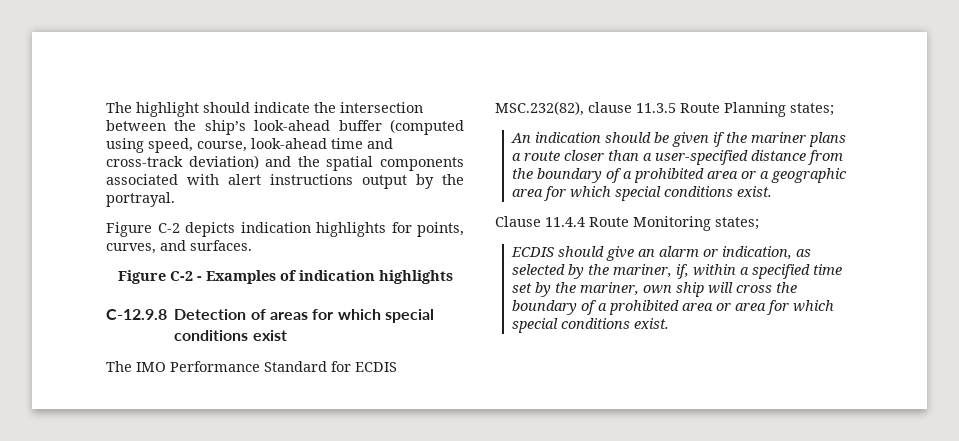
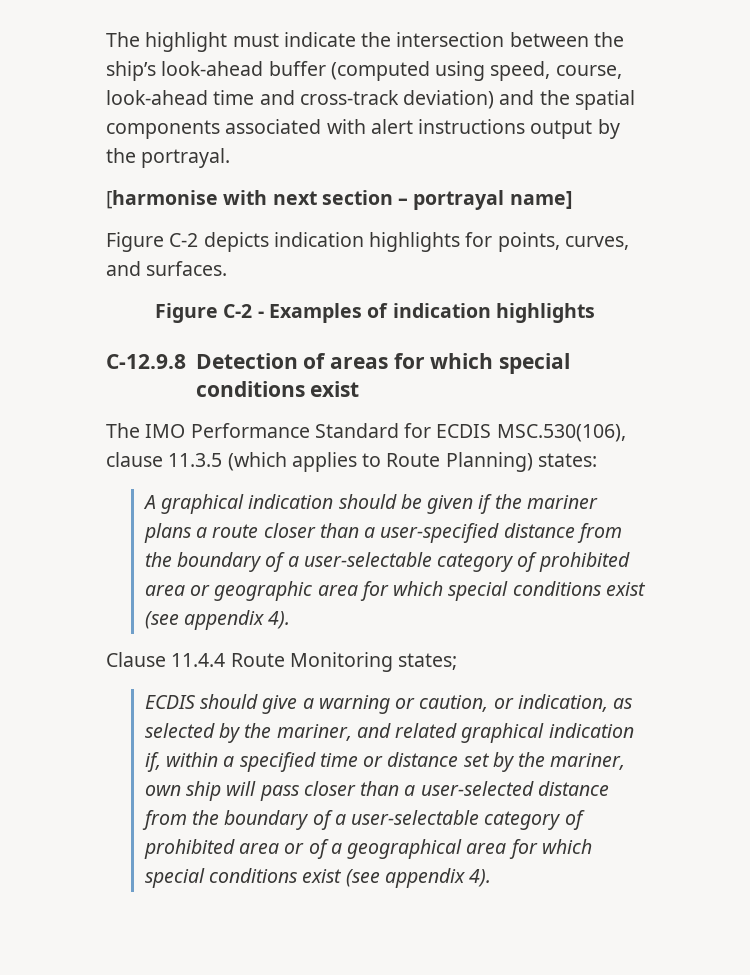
[203,102,250,113] should -> [232,33,279,47] must
(175, 199) none -> [106,190,572,210] // [harmonise with next section – portrayal name]
[495,101,584,116] MSC.232(82), -> [496,424,626,442] MSC.530(106),
[680,102,834,117] [511,133,532,143] Route Planning states; // An -> [227,452,597,472] [142,494,245,514] (which applies to Route Planning) states: // A graphical
[634,168,770,183] prohibited area or a -> [303,552,630,572] [144,584,211,596] user-selectable category of prohibited area or
[737,186,773,197] exist. -> [605,582,646,596] [144,610,291,630] exist (see appendix 4).
[638,246,700,257] an alarm -> [302,695,489,714] a warning or caution,
(673, 270) none -> [356,723,634,743] and related graphical indication
(843, 269) none -> [363,752,459,767] or distance
[736,282,798,293] [512,300,835,315] [512,318,670,333] cross the boundary of a prohibited area or area for which special conditions exist. -> [259,781,609,801] [141,810,585,830] [143,839,592,859] [144,868,492,888] pass closer than a user-selected distance from the boundary of a user-selectable category of prohibited area or of a geographical area for which special conditions exist (see appendix 4).

